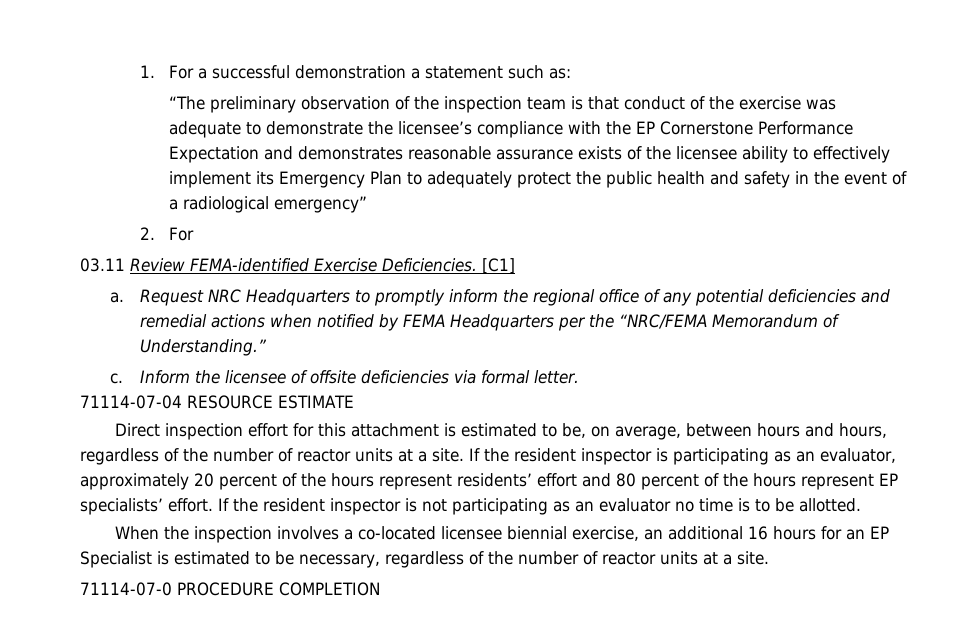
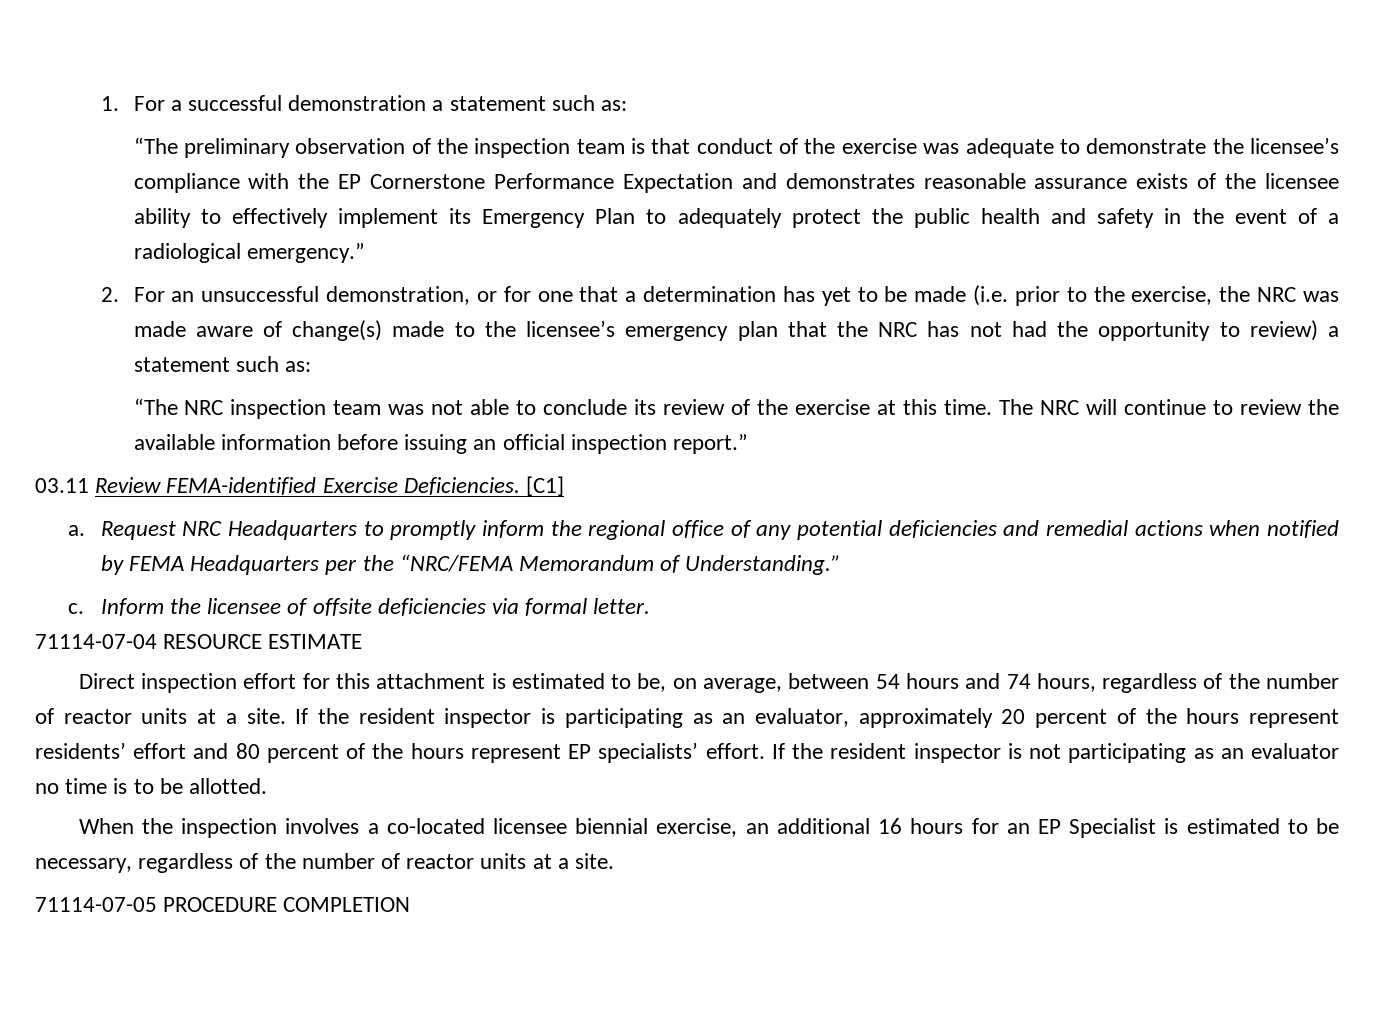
[274,196,368,213] emergency” -> [246,243,365,263] emergency.”
(195, 234) none -> [171,285,1339,306] [133,320,1339,341] [133,356,311,372] [133,398,1339,419] [133,434,748,454] an unsuccessful demonstration, or for one that a determination has yet to be made (i.e. prior to the exercise, the NRC was made aware of change(s) made to the licensee’s emergency plan that the NRC has not had the opportunity to review) a statement such as: // “The NRC inspection team was not able to conclude its review of the exercise at this time. The NRC will continue to review the available information before issuing an official inspection report.”
(752, 430) none -> [875,674,900,689] 54
(834, 430) none -> [1006,674,1031,689] 74
[80,582,172,596] 71114-07-0 -> [35,897,157,912] 71114-07-05

